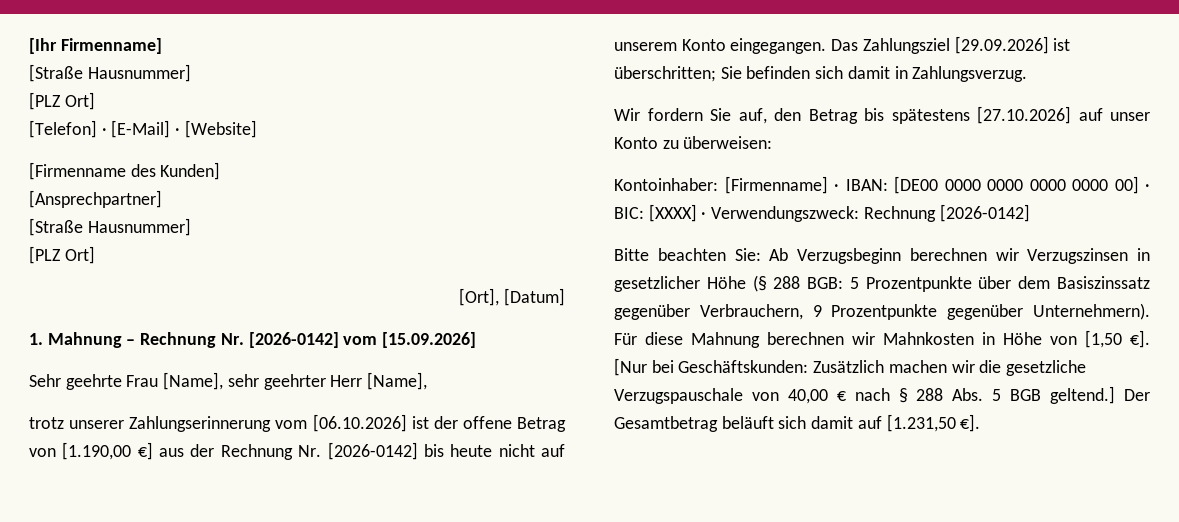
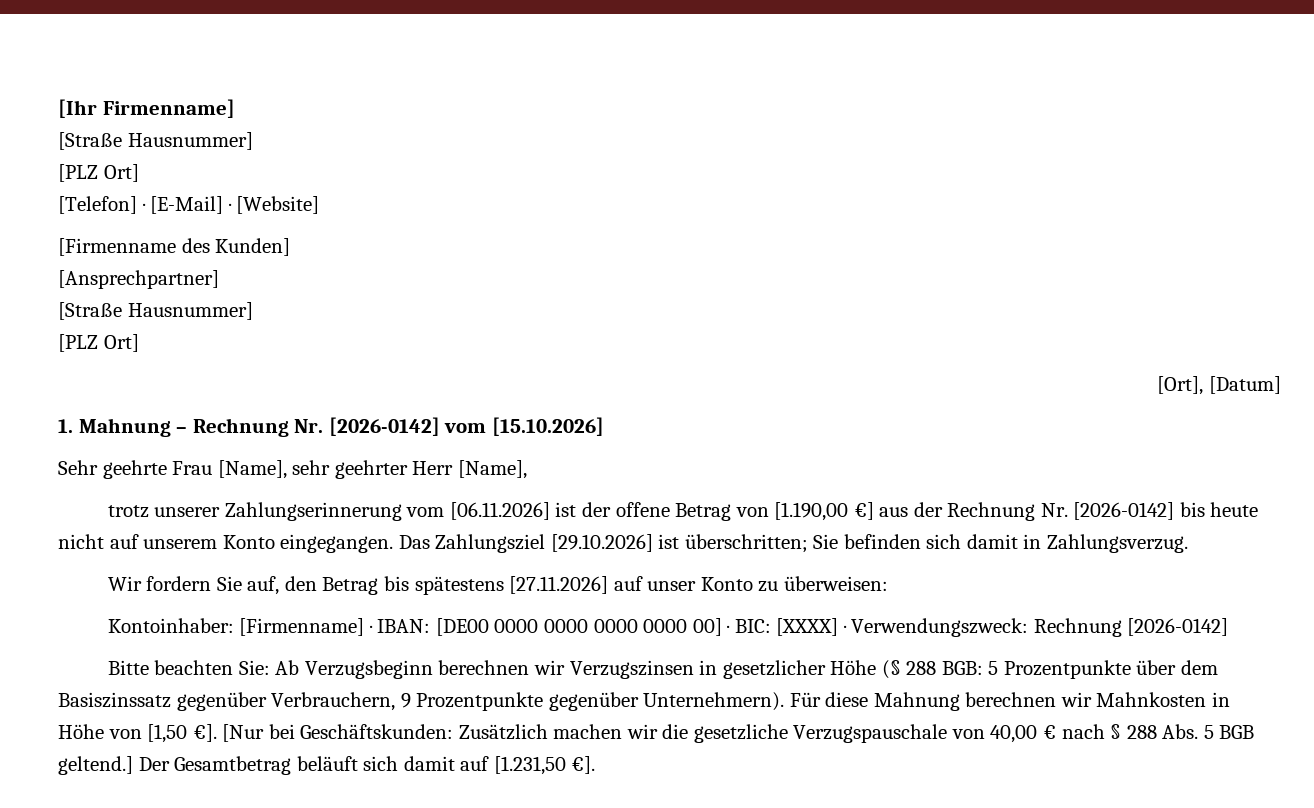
[382,332,477,348] [15.09.2026] -> [491,417,604,436] [15.10.2026]
[312,414,407,432] [06.10.2026] -> [449,502,550,520] [06.11.2026]
[954,36,1049,54] [29.09.2026] -> [550,534,653,552] [29.10.2026]
[977,106,1071,124] [27.10.2026] -> [509,576,609,594] [27.11.2026]

